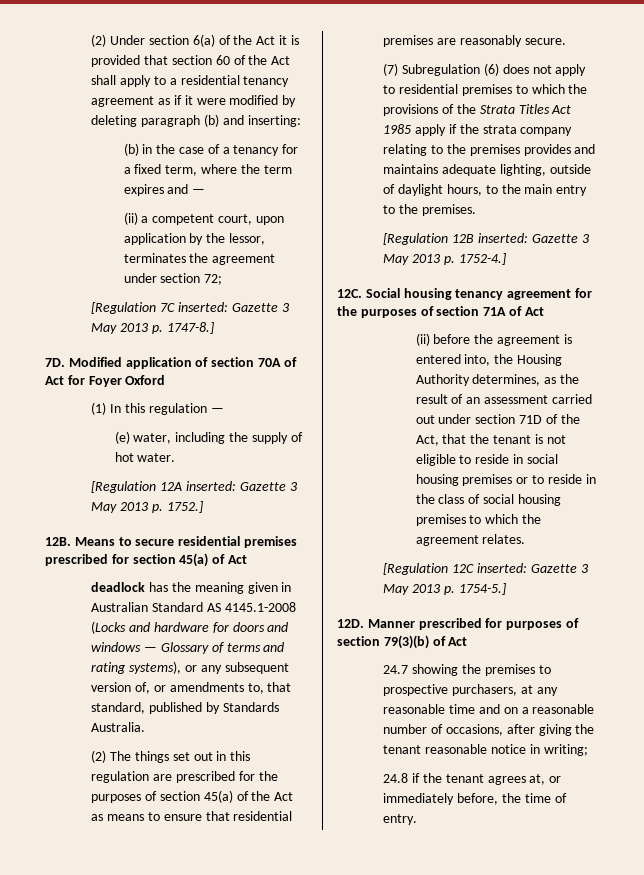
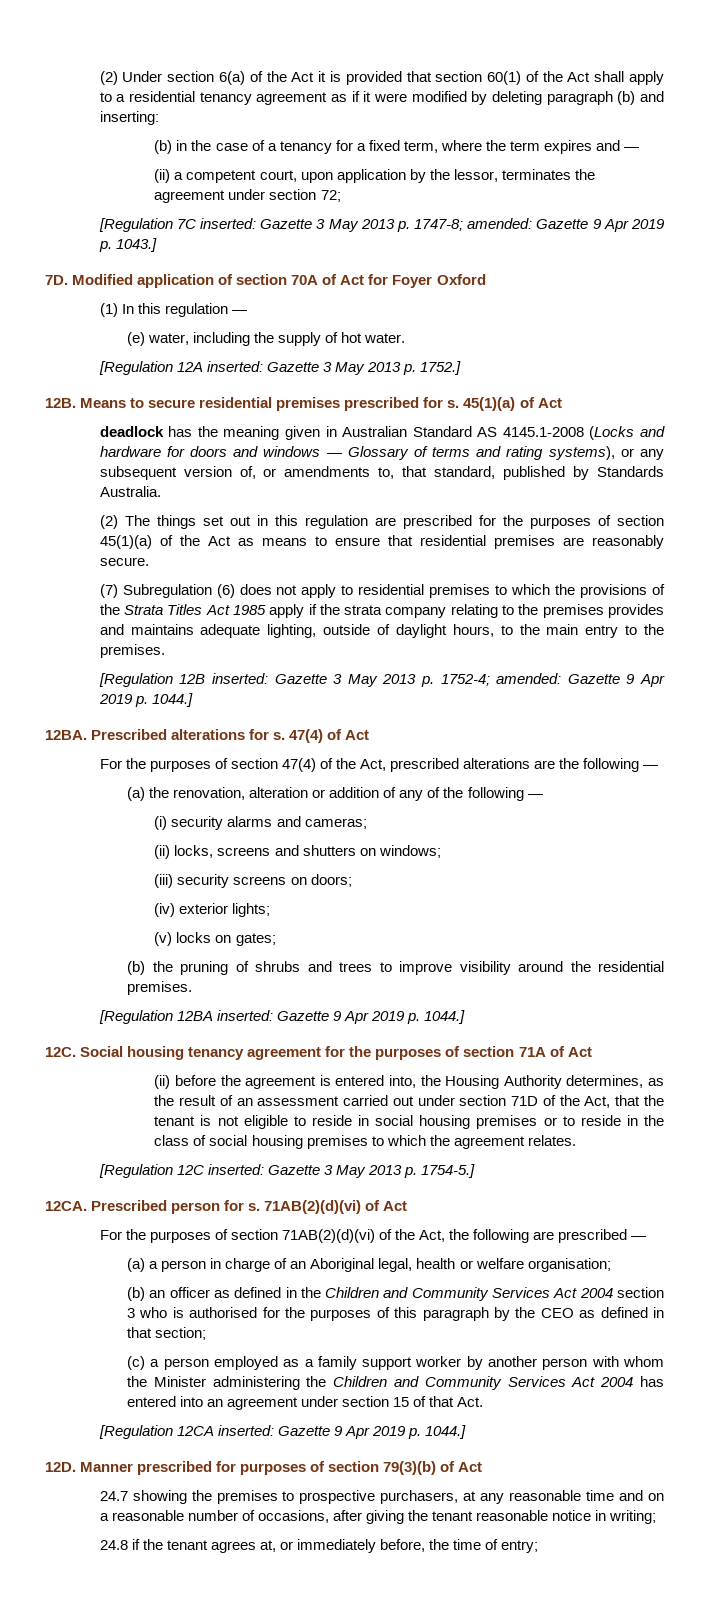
[215,55,230,65] 60 -> [487,71,522,85] 60(1)
[166,322,214,334] 1747-8.] -> [414,218,665,232] [98,238,157,252] 1747-8; amended: Gazette 9 Apr 2019 p. 1043.]
[132,553,209,567] section 45(a) -> [447,397,516,411] s. 45(1)(a)
[203,790,233,803] 45(a) -> [99,535,152,549] 45(1)(a)
[458,253,506,265] 1752-4.] -> [440,673,665,687] [98,693,193,707] [45,729,370,743] [99,758,659,772] [127,787,543,801] [154,816,367,830] [154,845,441,859] [154,874,352,888] [154,903,271,917] [154,932,276,946] [127,961,665,975] [127,981,193,995] [98,1010,466,1024] 1752-4; amended: Gazette 9 Apr 2019 p. 1044.] // 12BA. Prescribed alterations for s. 47(4) of Act // For the purposes of section 47(4) of the Act, prescribed alterations are the following — // (a) the renovation, alteration or addition of any of the following — // (i) security alarms and cameras; // (ii) locks, screens and shutters on windows; // (iii) security screens on doors; // (iv) exterior lights; // (v) locks on gates; // (b) the pruning of shrubs and trees to improve visibility around the residential premises. // [Regulation 12BA inserted: Gazette 9 Apr 2019 p. 1044.]
(506, 589) none -> [45,1200,408,1214] [99,1229,647,1243] [127,1258,611,1272] [127,1287,664,1301] [127,1307,665,1321] [127,1327,207,1340] [127,1356,664,1370] [127,1376,664,1390] [127,1396,484,1410] [98,1425,467,1439] // 12CA. Prescribed person for s. 71AB(2)(d)(vi) of Act // For the purposes of section 71AB(2)(d)(vi) of the Act, the following are prescribed — // (a) a person in charge of an Aboriginal legal, health or welfare organisation; // (b) an officer as defined in the Children and Community Services Act 2004 section 3 who is authorised for the purposes of this paragraph by the CEO as defined in that section; // (c) a person employed as a family support worker by another person with whom the Minister administering the Children and Community Services Act 2004 has entered into an agreement under section 15 of that Act. // [Regulation 12CA inserted: Gazette 9 Apr 2019 p. 1044.]
[383,814,418,825] entry. -> [501,1540,539,1553] entry;

